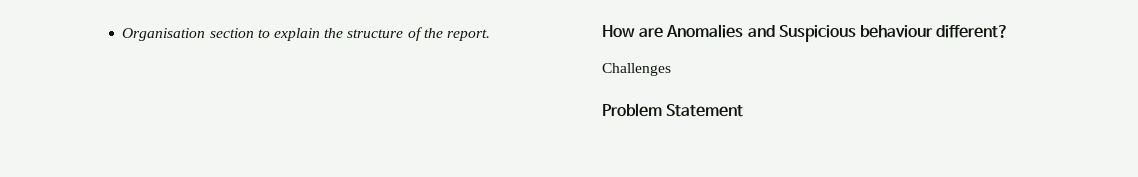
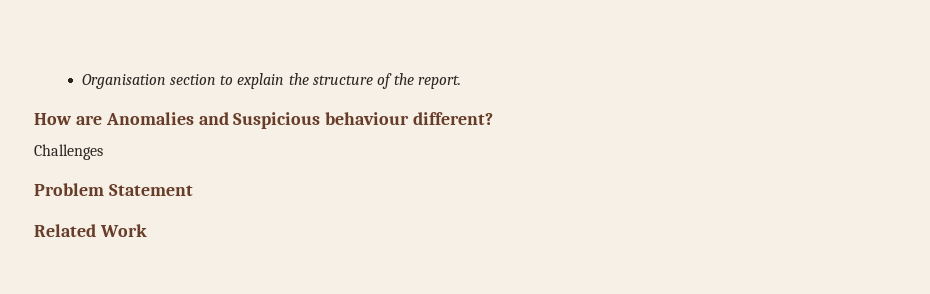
(744, 110) none -> [34,224,147,237] // Related Work

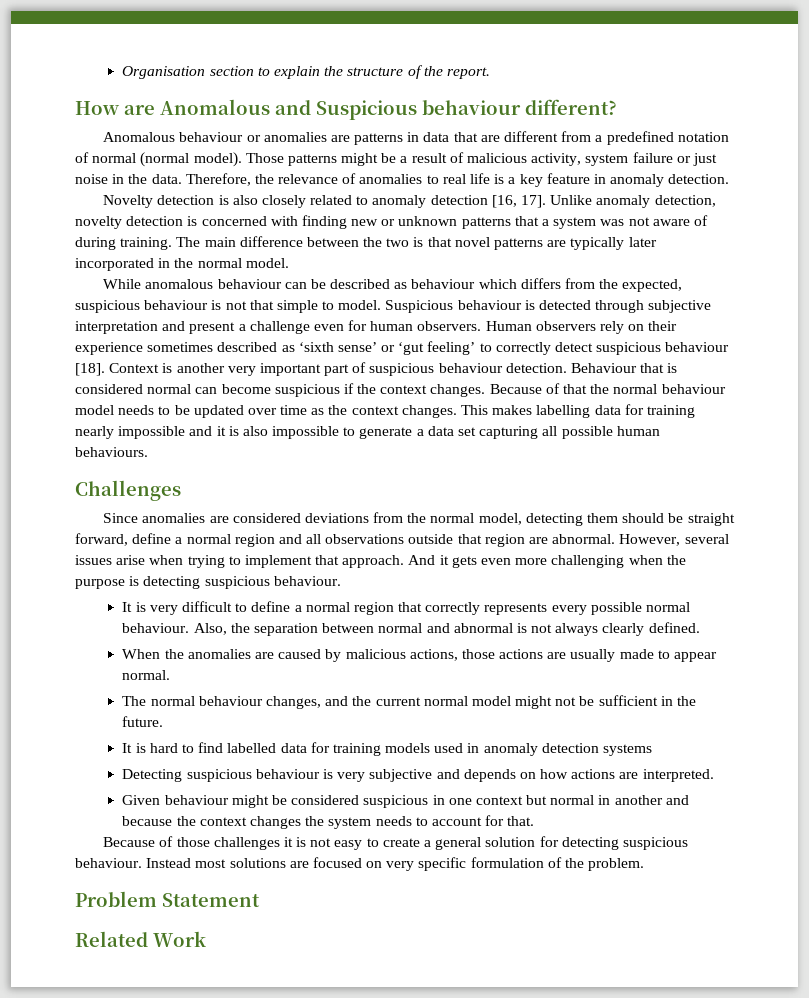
[105,112,194,125] Anomalies -> [160,99,270,115] Anomalous
[34,144,103,160] Challenges -> [103,131,729,145] [75,152,717,167] [75,173,730,187] [103,195,716,208] [75,215,708,229] [75,236,657,250] [75,258,289,271] [103,278,683,292] [75,300,712,313] [75,320,678,334] [75,341,730,355] [75,362,678,376] [75,383,726,397] [75,404,695,418] [75,426,660,439] [75,447,148,457] [75,480,181,501] [103,512,735,526] [75,533,729,547] [75,555,686,568] [75,576,341,589] [122,601,690,615] [122,622,700,636] [122,649,717,662] [122,670,171,680] [122,695,696,709] [122,716,164,727] [122,742,652,756] [122,769,714,782] [122,795,689,808] [122,815,535,829] [103,836,688,850] [75,857,645,871] Anomalous behaviour or anomalies are patterns in data that are different from a predefined notation of normal (normal model). Those patterns might be a result of malicious activity, system failure or just noise in the data. Therefore, the relevance of anomalies to real life is a key feature in anomaly detection. // Novelty detection is also closely related to anomaly detection [16, 17]. Unlike anomaly detection, novelty detection is concerned with finding new or unknown patterns that a system was not aware of during training. The main difference between the two is that novel patterns are typically later incorporated in the normal model. // While anomalous behaviour can be described as behaviour which differs from the expected, suspicious behaviour is not that simple to model. Suspicious behaviour is detected through subjective interpretation and present a challenge even for human observers. Human observers rely on their experience sometimes described as ‘sixth sense’ or ‘gut feeling’ to correctly detect suspicious behaviour [18]. Context is another very important part of suspicious behaviour detection. Behaviour that is considered normal can become suspicious if the context changes. Because of that the normal behaviour model needs to be updated over time as the context changes. This makes labelling data for training nearly impossible and it is also impossible to generate a data set capturing all possible human behaviours. // Challenges // Since anomalies are considered deviations from the normal model, detecting them should be straight forward, define a normal region and all observations outside that region are abnormal. However, several issues arise when trying to implement that approach. And it gets even more challenging when the purpose is detecting suspicious behaviour. // It is very difficult to define a normal region that correctly represents every possible normal behaviour. Also, the separation between normal and abnormal is not always clearly defined. // When the anomalies are caused by malicious actions, those actions are usually made to appear normal. // The normal behaviour changes, and the current normal model might not be sufficient in the future. // It is hard to find labelled data for training models used in anomaly detection systems // Detecting suspicious behaviour is very subjective and depends on how actions are interpreted. // Given behaviour might be considered suspicious in one context but normal in another and because the context changes the system needs to account for that. // Because of those challenges it is not easy to create a general solution for detecting suspicious behaviour. Instead most solutions are focused on very specific formulation of the problem.

